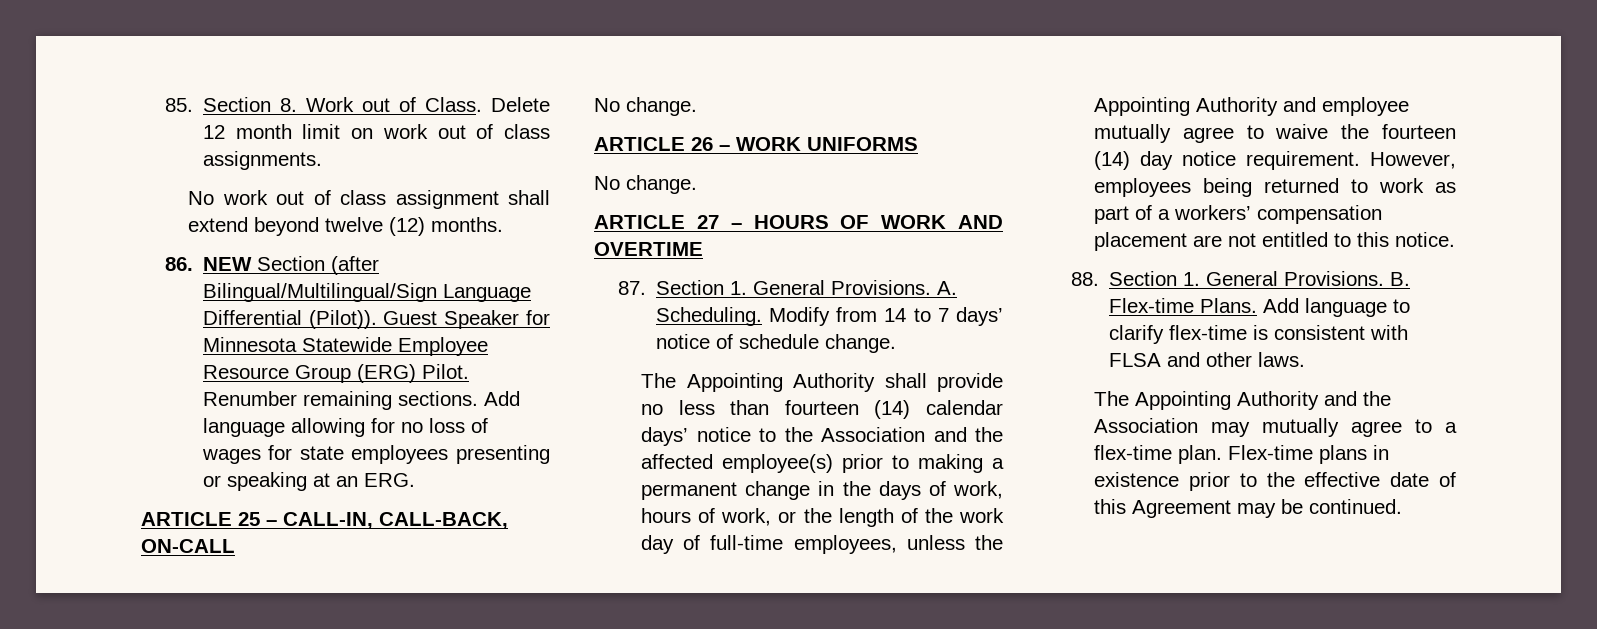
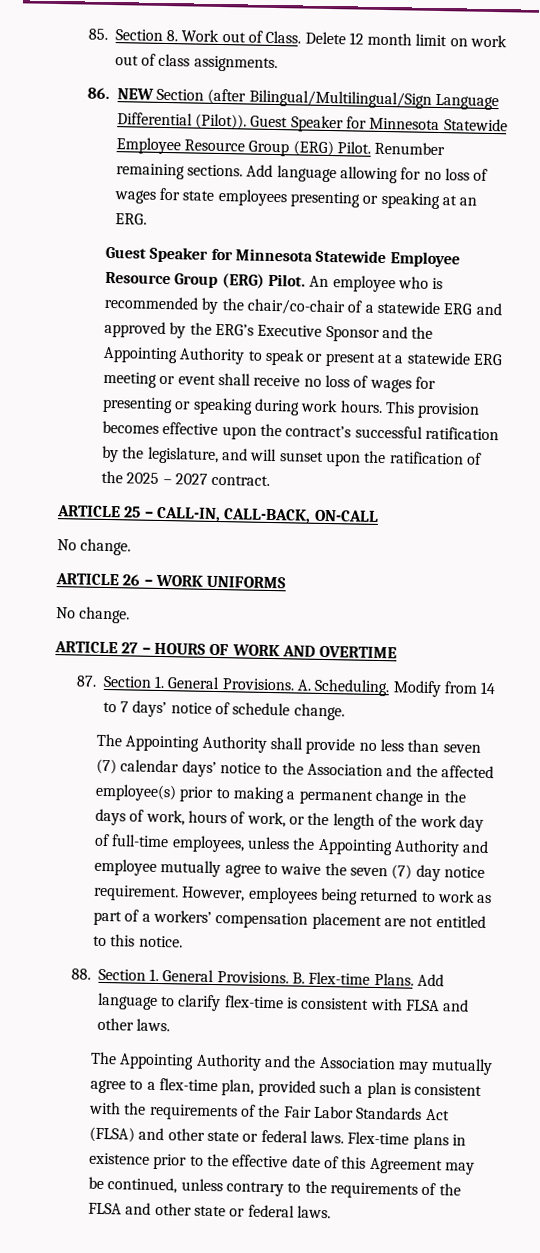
[188,190,550,209] [188,217,504,236] // No work out of class assignment shall extend beyond twelve (12) months. -> (278, 64) none
(415, 480) none -> [105,246,460,268] [105,271,444,293] [104,295,502,316] [104,320,434,342] [103,346,504,367] [103,371,437,393] [102,396,481,419] [102,420,500,441] [101,445,483,467] [101,470,271,486] // Guest Speaker for Minnesota Statewide Employee Resource Group (ERG) Pilot. An employee who is recommended by the chair/co-chair of a statewide ERG and approved by the ERG’s Executive Sponsor and the Appointing Authority to speak or present at a statewide ERG meeting or event shall receive no loss of wages for presenting or speaking during work hours. This provision becomes effective upon the contract’s successful ratification by the legislature, and will sunset upon the ratification of the 2025 – 2027 contract.
[784,400,911,419] fourteen (14) -> [442,744,481,753] [96,758,118,775] seven (7)
[1382,124,1456,139] [1094,151,1131,170] fourteen (14) -> [350,864,413,880] seven (7)
[1178,445,1223,464] plan. -> [221,1079,483,1099] [89,1101,450,1121] [89,1126,345,1144] plan, provided such a plan is consistent with the requirements of the Fair Labor Standards Act (FLSA) and other state or federal laws.
[1309,499,1403,514] continued. -> [107,1177,461,1199] [88,1202,332,1219] continued, unless contrary to the requirements of the FLSA and other state or federal laws.

